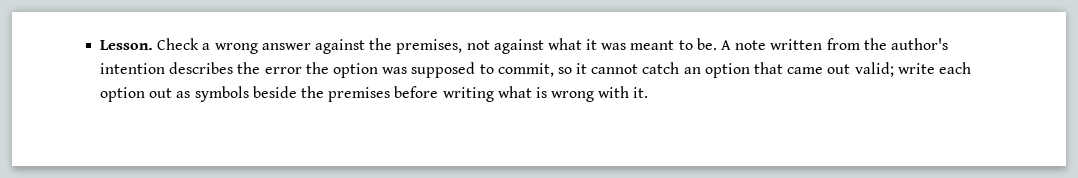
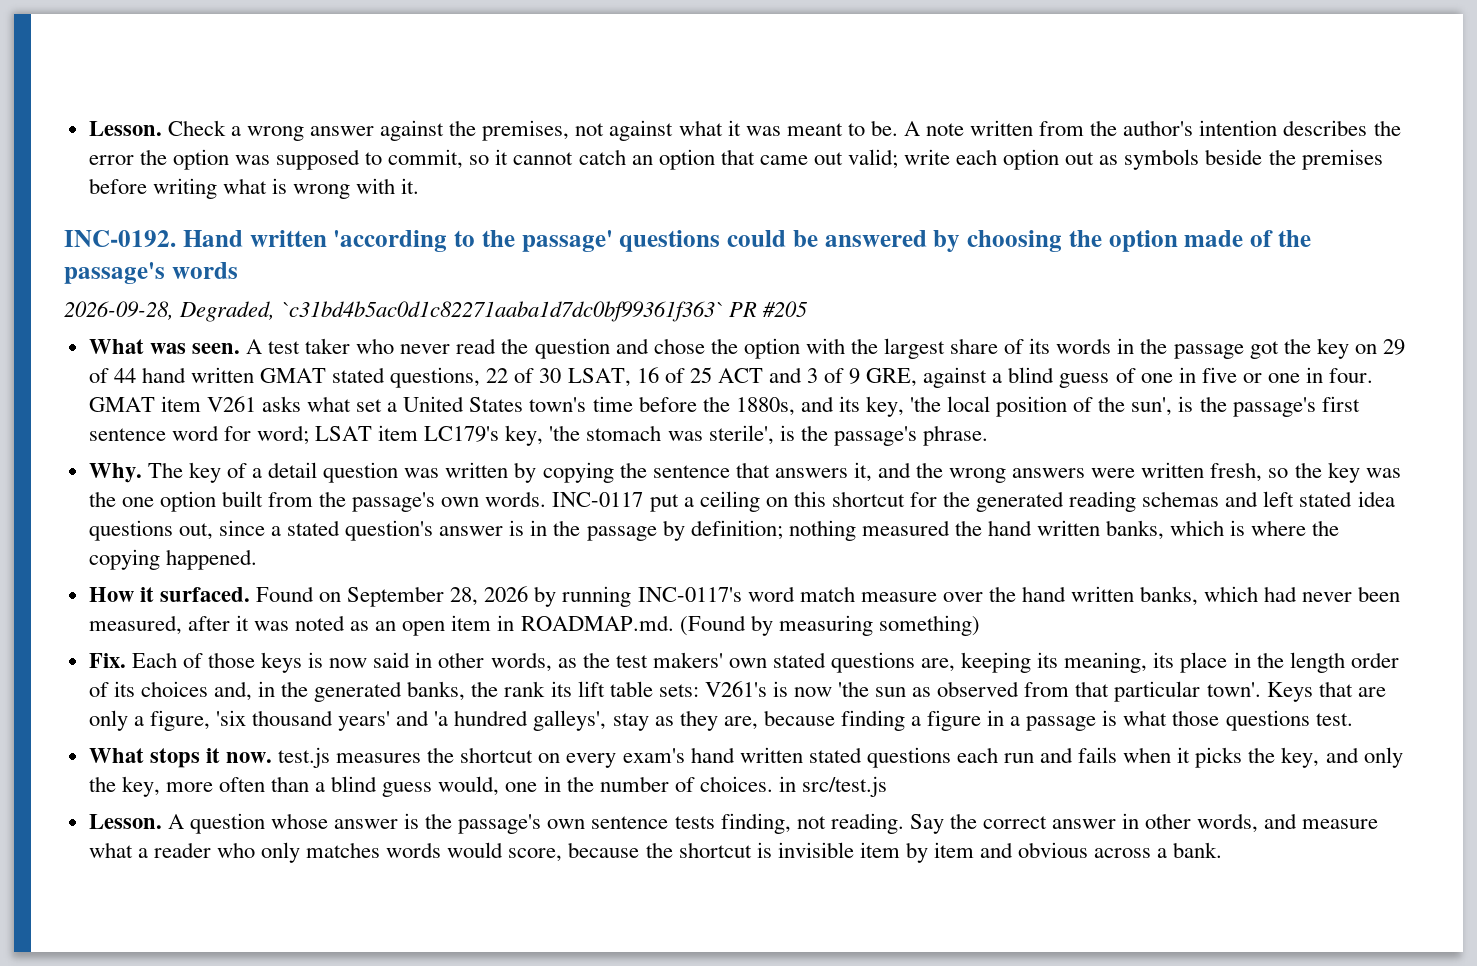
(649, 92) none -> [64,230,1311,252] [64,262,238,284] [64,301,809,322] [88,338,1405,359] [88,367,1374,388] [88,396,1360,417] [88,425,988,446] [88,462,1401,483] [88,491,1395,512] [88,520,1340,541] [88,549,257,570] [88,586,1401,607] [88,615,980,636] [88,652,1399,673] [88,681,1386,702] [88,710,1353,731] [88,747,1403,768] [88,776,887,797] [88,813,1379,834] [88,842,1223,863] // INC-0192. Hand written 'according to the passage' questions could be answered by choosing the option made of the passage's words // 2026-09-28, Degraded, `c31bd4b5ac0d1c82271aaba1d7dc0bf99361f363` PR #205 // What was seen. A test taker who never read the question and chose the option with the largest share of its words in the passage got the key on 29 of 44 hand written GMAT stated questions, 22 of 30 LSAT, 16 of 25 ACT and 3 of 9 GRE, against a blind guess of one in five or one in four. GMAT item V261 asks what set a United States town's time before the 1880s, and its key, 'the local position of the sun', is the passage's first sentence word for word; LSAT item LC179's key, 'the stomach was sterile', is the passage's phrase. // Why. The key of a detail question was written by copying the sentence that answers it, and the wrong answers were written fresh, so the key was the one option built from the passage's own words. INC-0117 put a ceiling on this shortcut for the generated reading schemas and left stated idea questions out, since a stated question's answer is in the passage by definition; nothing measured the hand written banks, which is where the copying happened. // How it surfaced. Found on September 28, 2026 by running INC-0117's word match measure over the hand written banks, which had never been measured, after it was noted as an open item in ROADMAP.md. (Found by measuring something) // Fix. Each of those keys is now said in other words, as the test makers' own stated questions are, keeping its meaning, its place in the length order of its choices and, in the generated banks, the rank its lift table sets: V261's is now 'the sun as observed from that particular town'. Keys that are only a figure, 'six thousand years' and 'a hundred galleys', stay as they are, because finding a figure in a passage is what those questions test. // What stops it now. test.js measures the shortcut on every exam's hand written stated questions each run and fails when it picks the key, and only the key, more often than a blind guess would, one in the number of choices. in src/test.js // Lesson. A question whose answer is the passage's own sentence tests finding, not reading. Say the correct answer in other words, and measure what a reader who only matches words would score, because the shortcut is invisible item by item and obvious across a bank.

